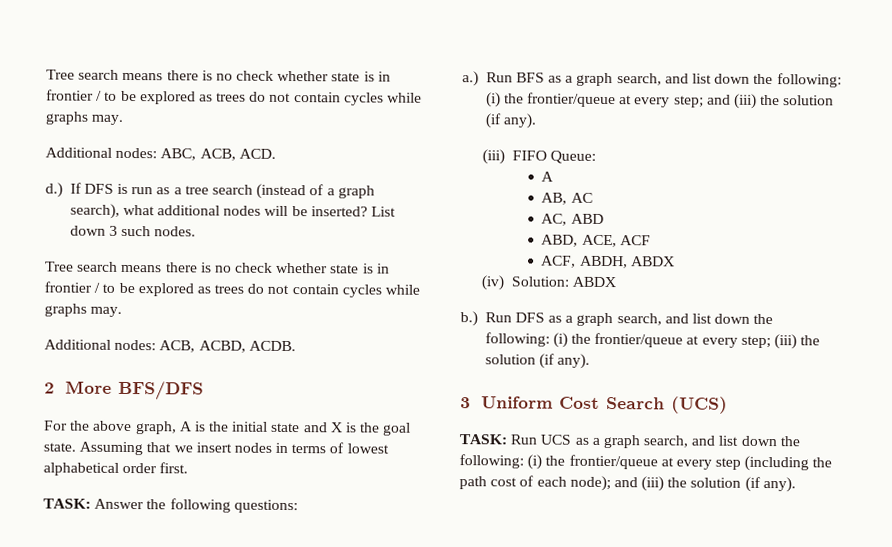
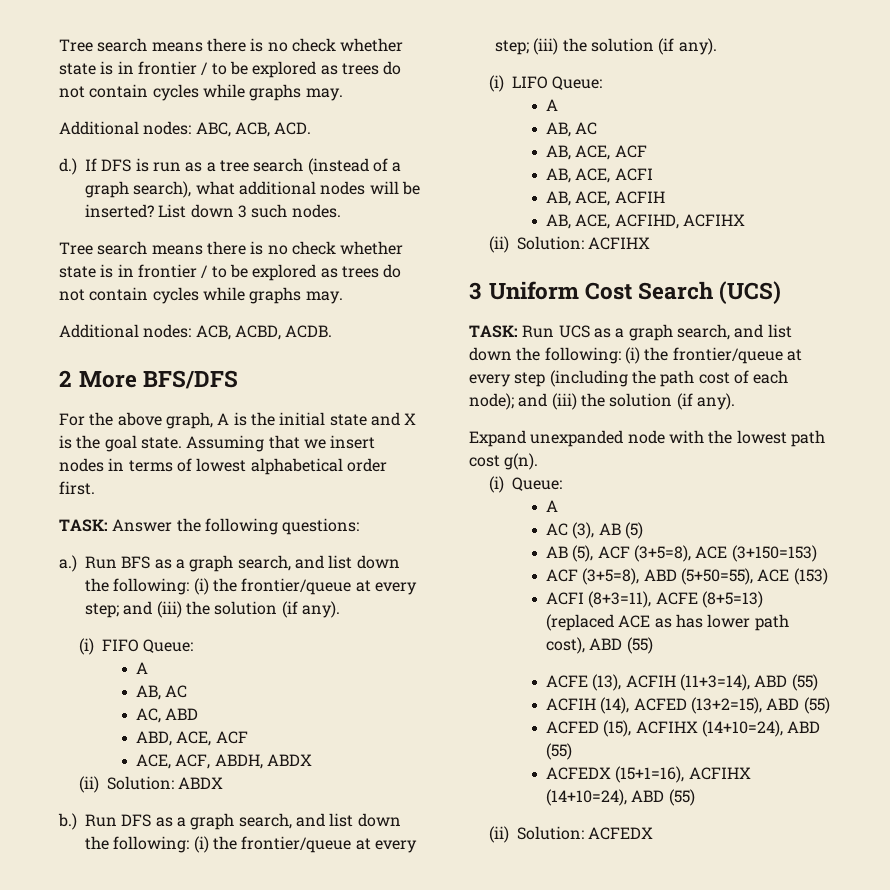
[482,149,506,165] (iii) -> [78,638,94,655] (i)
(651, 240) none -> [136,754,172,769] ACE,
[481,275,505,291] (iv) -> [78,776,99,793] (ii)
(591, 361) none -> [488,75,603,92] [546,99,559,111] [546,122,598,137] [546,145,647,160] [546,168,653,183] [546,191,665,206] [546,214,746,229] [488,236,651,253] // (i) LIFO Queue: // A // AB, AC // AB, ACE, ACF // AB, ACE, ACFI // AB, ACE, ACFIH // AB, ACE, ACFIHD, ACFIHX // (ii) Solution: ACFIHX
(796, 484) none -> [469,430,825,447] [469,453,539,470] [488,476,562,493] [546,500,559,512] [546,522,644,539] [546,545,817,562] [546,568,828,585] [546,591,764,608] [546,614,789,631] [546,637,653,654] [546,674,818,691] [546,697,830,714] [546,720,821,737] [546,743,573,760] [546,766,751,783] [546,789,695,806] [488,826,654,843] // Expand unexpanded node with the lowest path cost g(n). // (i) Queue: // A // AC (3), AB (5) // AB (5), ACF (3+5=8), ACE (3+150=153) // ACF (3+5=8), ABD (5+50=55), ACE (153) // ACFI (8+3=11), ACFE (8+5=13) (replaced ACE as has lower path cost), ABD (55) // ACFE (13), ACFIH (11+3=14), ABD (55) // ACFIH (14), ACFED (13+2=15), ABD (55) // ACFED (15), ACFIHX (14+10=24), ABD (55) // ACFEDX (15+1=16), ACFIHX (14+10=24), ABD (55) // (ii) Solution: ACFEDX

